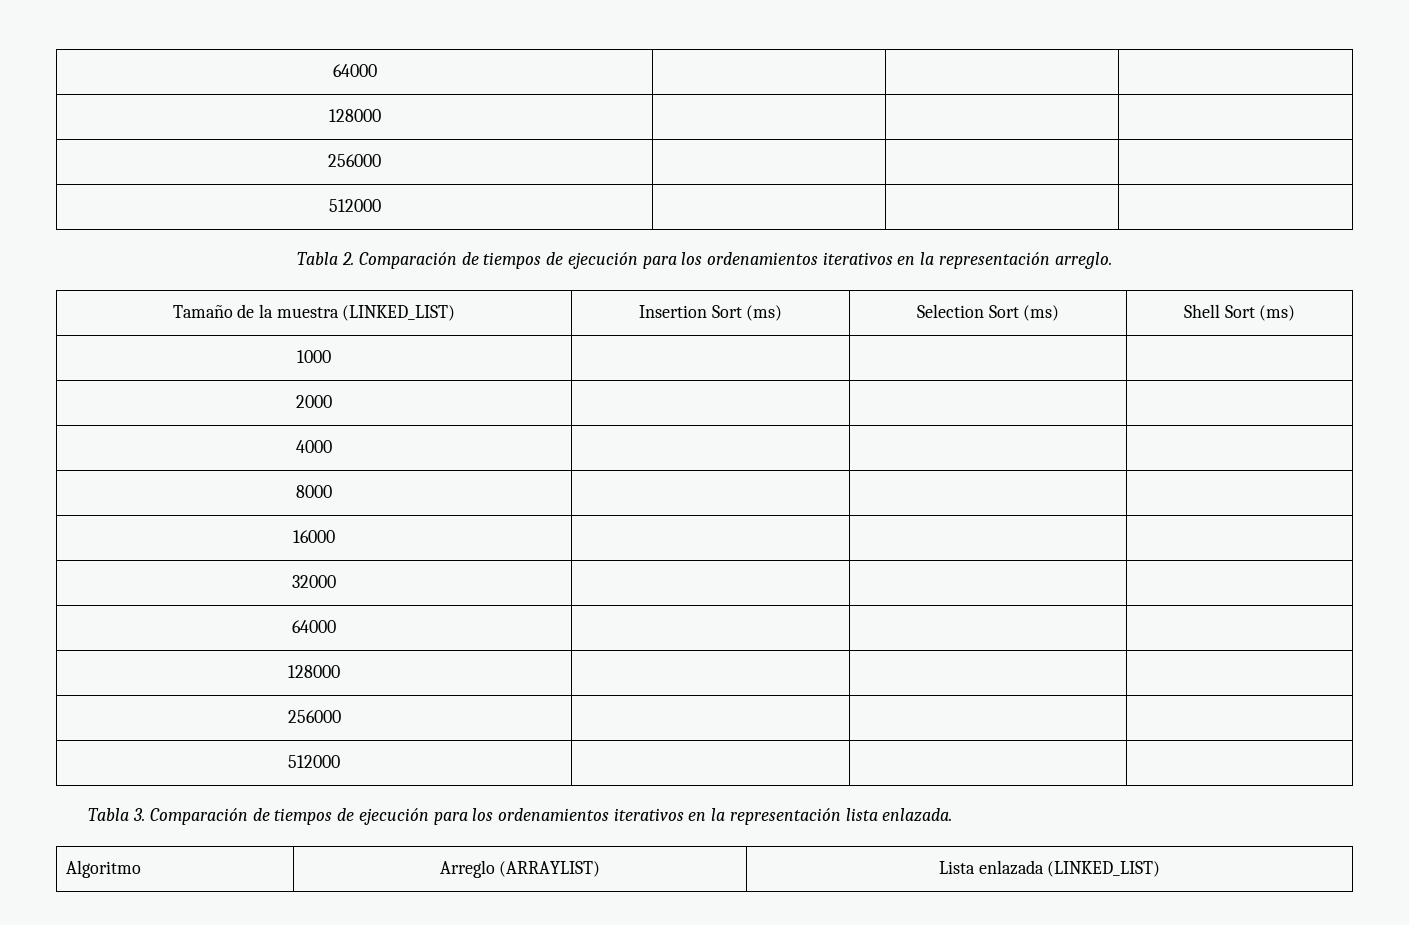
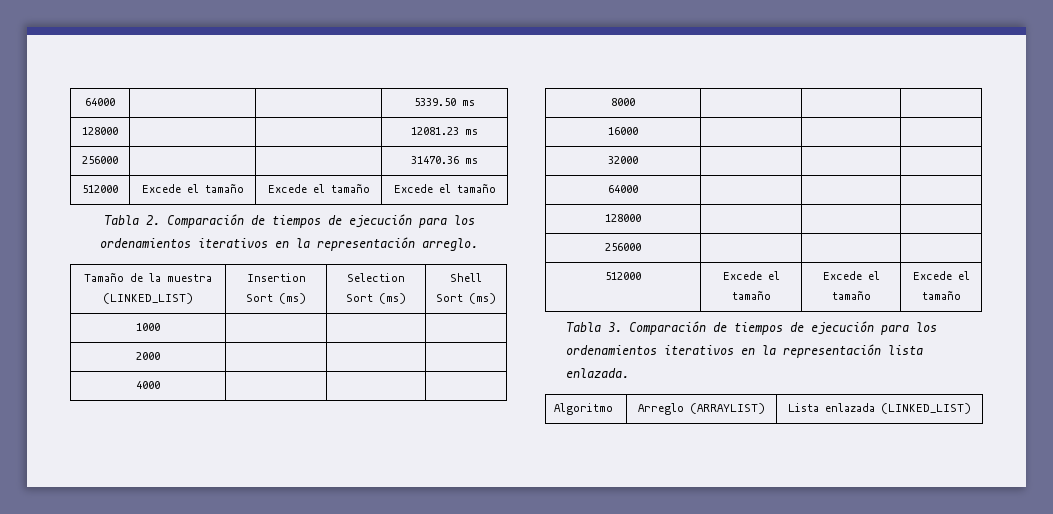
[332,64,377,77] [328,109,381,122] [328,154,381,167] [328,199,381,212] 64000 | | | // 128000 | | | // 256000 | | | // 512000 | | | -> [85,98,115,106] [413,98,475,106] [82,127,118,135] [410,127,478,135] [82,156,118,164] [410,156,478,164] [82,185,118,193] [141,184,244,193] [267,184,370,193] [393,184,496,193] 64000 | | | 5339.50 ms // 128000 | | | 12081.23 ms // 256000 | | | 31470.36 ms // 512000 | Excede el tamaño | Excede el tamaño | Excede el tamaño
(340, 761) | | -> [722,271,780,280] [731,291,771,300] [822,271,880,280] [831,291,871,300] [912,271,970,280] [921,291,961,300] Excede el tamaño | Excede el tamaño | Excede el tamaño

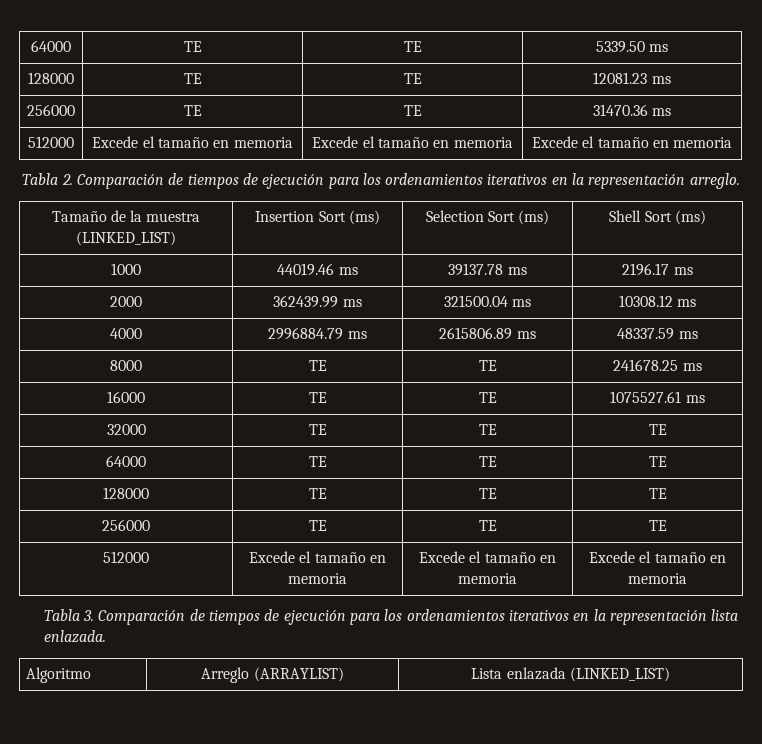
[85,98,115,106] 64000 | | -> [31,40,71,52] [183,41,202,52] [403,41,422,52] 64000 | TE | TE
(118, 131) | -> [183,73,202,84] [403,73,422,84] TE | TE
(118, 160) | -> [183,105,202,116] [403,105,422,116] TE | TE
[267,184,370,193] [393,184,496,193] | Excede el tamaño | Excede el tamaño -> [213,137,293,148] [312,136,513,148] [531,136,733,148] en memoria | Excede el tamaño en memoria | Excede el tamaño en memoria
[136,352,160,360] [136,381,160,389] [611,98,635,106] [608,127,638,135] [608,156,638,164] [608,185,638,193] [605,214,641,222] [605,243,641,251] [605,272,641,280] [722,271,780,280] [731,291,771,300] [822,271,880,280] [831,291,871,300] [912,271,970,280] [921,291,961,300] | | // 2000 | | | // 4000 | | | // 8000 | | | // 16000 | | | // 32000 | | | // 64000 | | | // 128000 | | | // 256000 | | | // 512000 | Excede el tamaño | Excede el tamaño | Excede el tamaño -> [277,263,358,276] [448,263,527,276] [622,263,693,276] [110,296,142,307] [273,295,362,308] [443,295,532,307] [618,295,697,307] [110,328,142,339] [268,327,367,340] [439,327,536,340] [617,328,698,340] [110,360,142,371] [308,360,327,371] [478,360,497,371] [613,359,702,371] [107,391,145,403] [308,392,327,403] [478,392,497,403] [610,391,705,403] [106,424,146,435] [308,424,327,435] [478,424,497,435] [648,424,667,435] [106,455,146,467] [308,456,327,467] [478,456,497,467] [648,456,667,467] [103,487,149,499] [308,488,327,499] [478,488,497,499] [648,488,667,499] [102,519,150,531] [308,520,327,531] [478,520,497,531] [648,520,667,531] [103,551,149,563] [249,551,386,563] [288,573,347,584] [419,551,556,563] [458,573,517,584] [589,551,726,563] [628,573,687,584] 44019.46 ms | 39137.78 ms | 2196.17 ms // 2000 | 362439.99 ms | 321500.04 ms | 10308.12 ms // 4000 | 2996884.79 ms | 2615806.89 ms | 48337.59 ms // 8000 | TE | TE | 241678.25 ms // 16000 | TE | TE | 1075527.61 ms // 32000 | TE | TE | TE // 64000 | TE | TE | TE // 128000 | TE | TE | TE // 256000 | TE | TE | TE // 512000 | Excede el tamaño en memoria | Excede el tamaño en memoria | Excede el tamaño en memoria

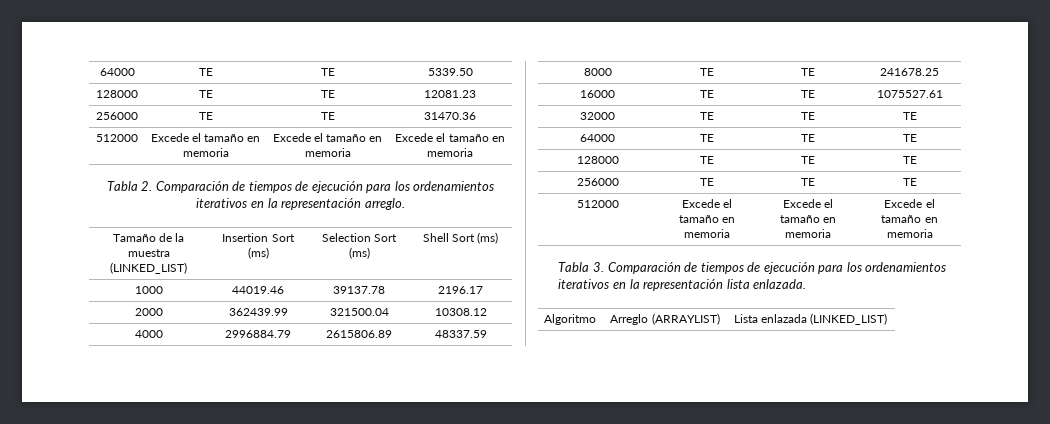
[649,44,669,52] ms -> (473, 72) none
[651,76,671,84] ms -> (476, 94) none
[652,108,672,116] ms -> (476, 116) none
[338,267,358,275] ms -> (284, 290) none
[507,267,527,275] ms -> (385, 290) none
[673,267,693,275] ms -> (483, 290) none
[342,299,362,307] ms -> (288, 312) none
[512,299,532,307] ms -> (389, 312) none
[677,299,697,307] ms -> (487, 312) none
[347,331,367,339] ms -> (291, 334) none
[516,331,536,339] ms -> (392, 334) none
[678,331,698,339] ms -> (487, 334) none
[682,363,702,371] ms -> (939, 72) none
[685,395,705,403] ms -> (943, 94) none

